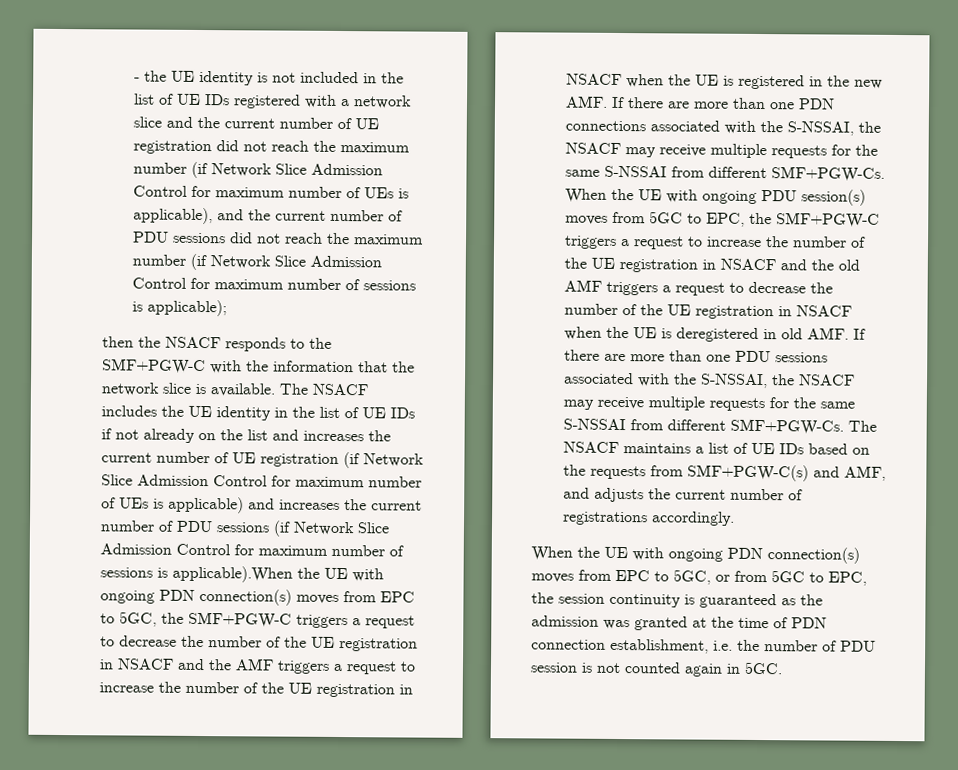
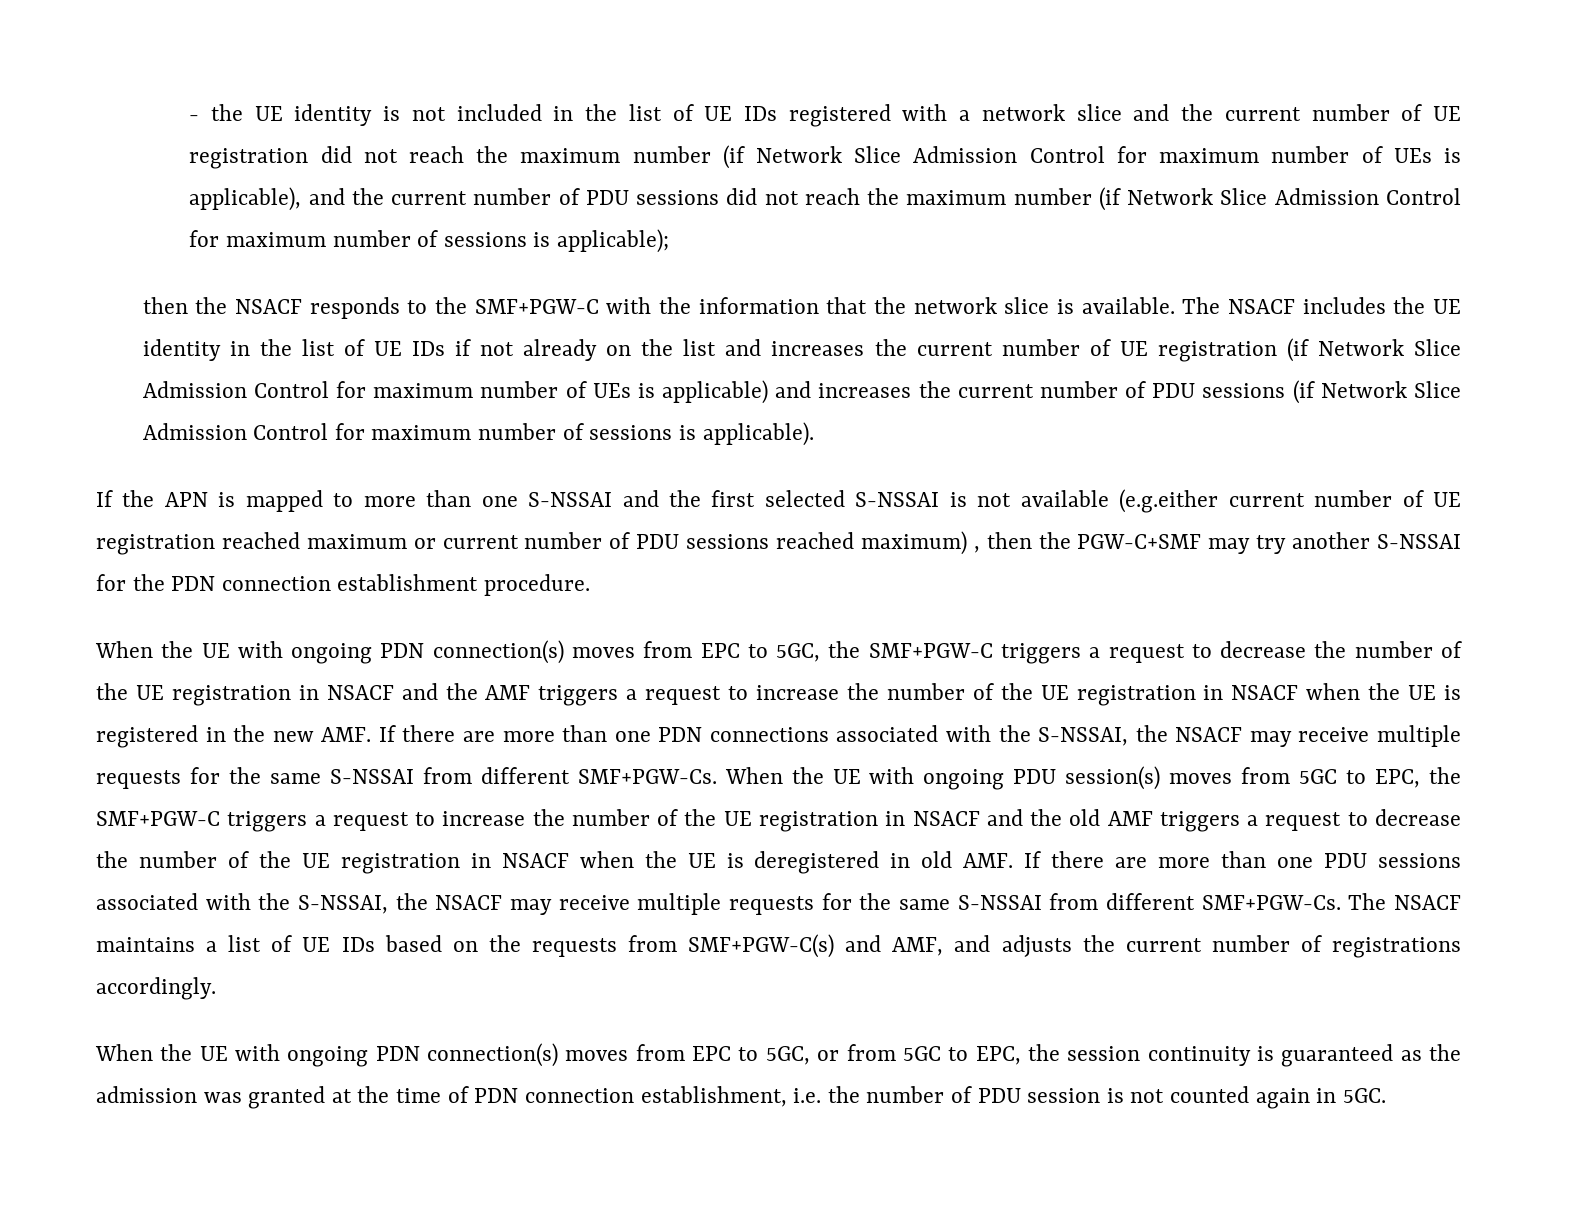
[171,565,293,583] applicable).When -> [702,422,814,446] [96,489,1462,513] [96,531,1462,555] [96,574,591,596] [95,641,153,658] applicable). // If the APN is mapped to more than one S-NSSAI and the first selected S-NSSAI is not available (e.g.either current number of UE registration reached maximum or current number of PDU sessions reached maximum) , then the PGW-C+SMF may try another S-NSSAI for the PDN connection establishment procedure. // When

